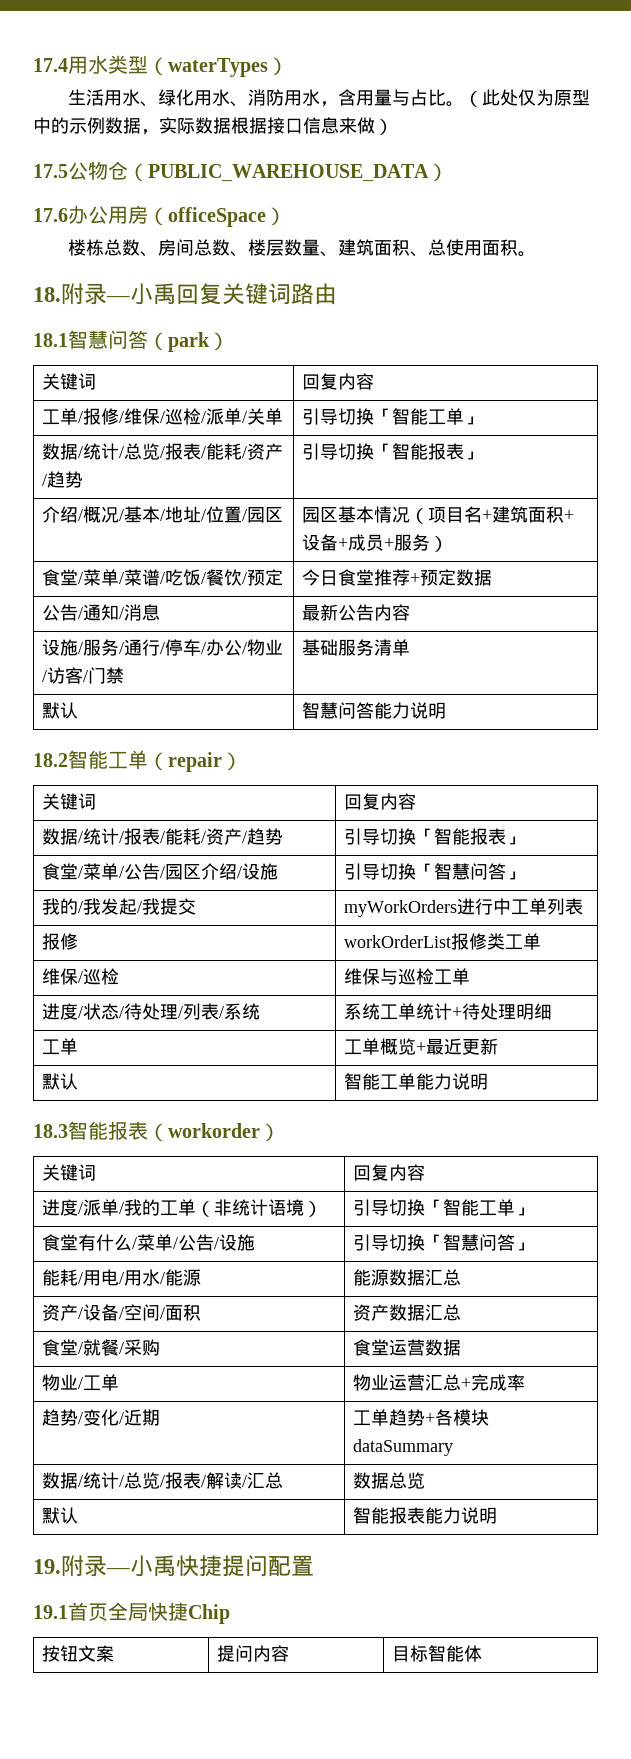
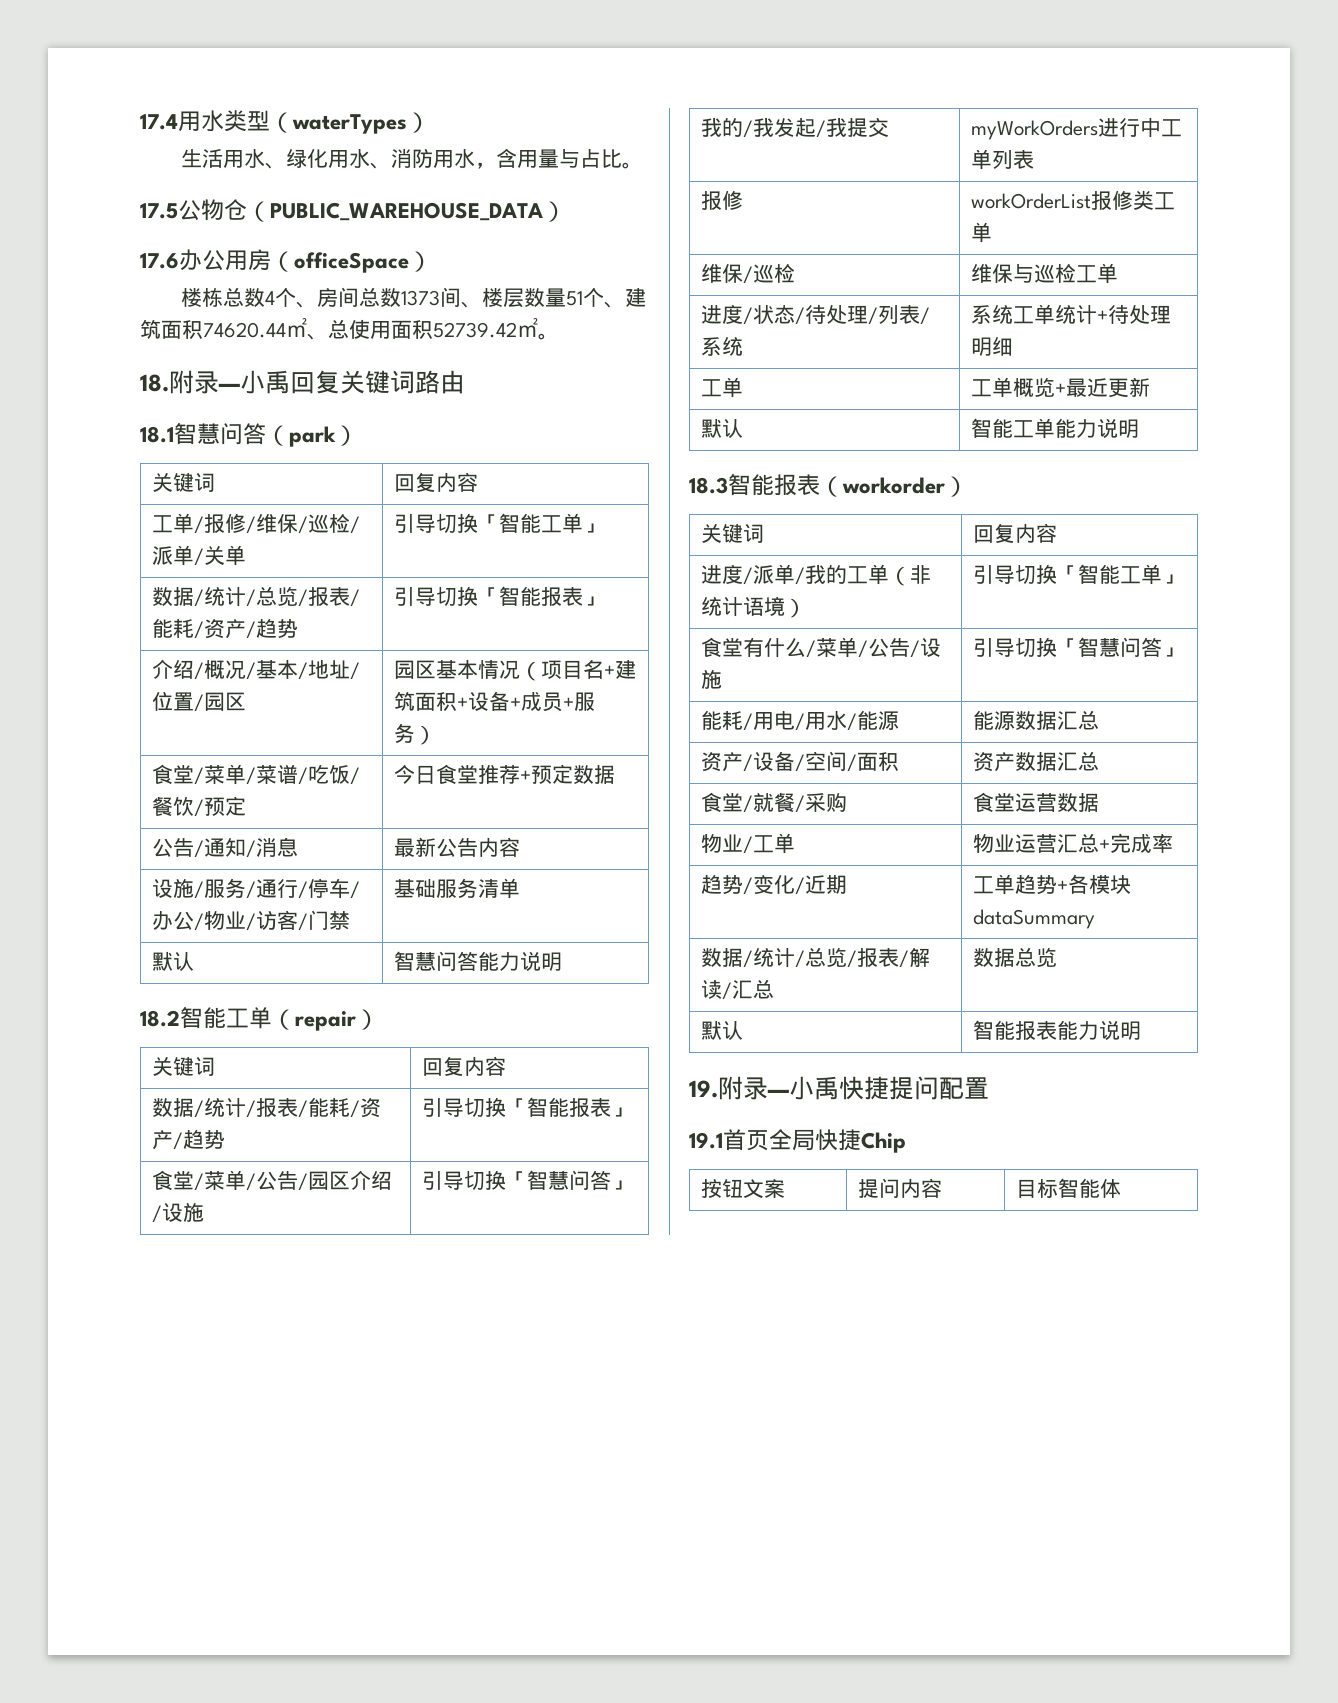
[463,89,590,107] [33,117,393,135] （此处仅为原型中的示例数据，实际数据根据接口信息来做） -> (644, 165) none
(140, 247) none -> [265,288,297,307] 4个
(230, 247) none -> [401,287,462,307] 1373间
(320, 247) none -> [566,288,605,307] 51个
(410, 247) none -> [203,318,307,338] 74620.44㎡
(518, 247) none -> [433,318,538,338] 52739.42㎡

